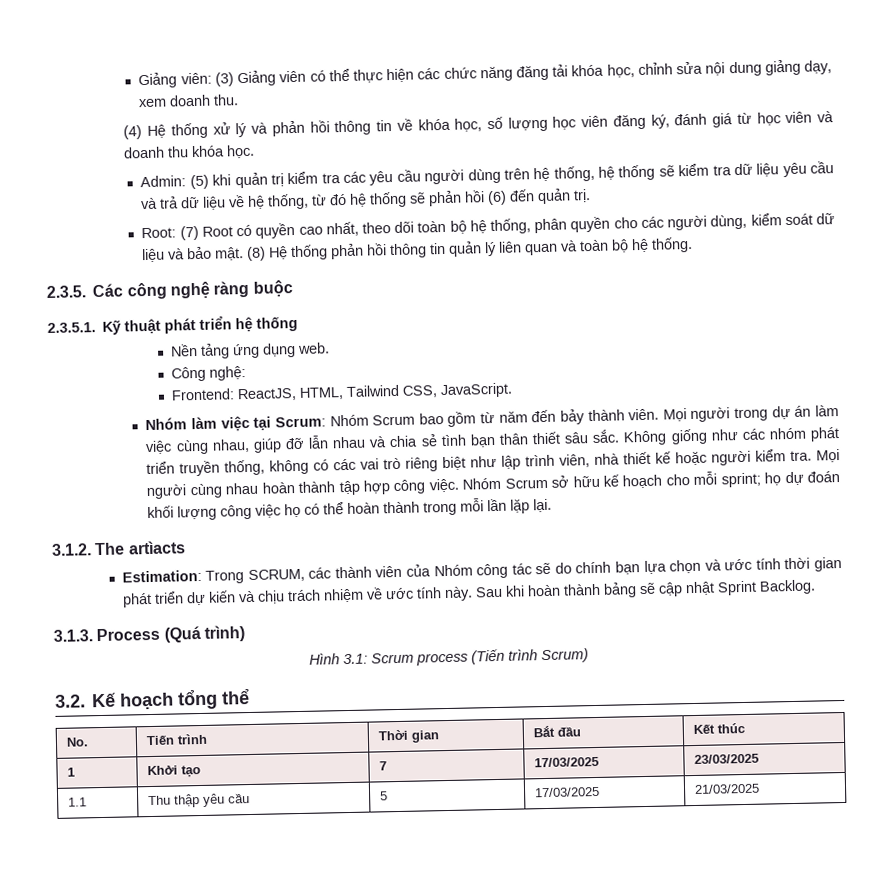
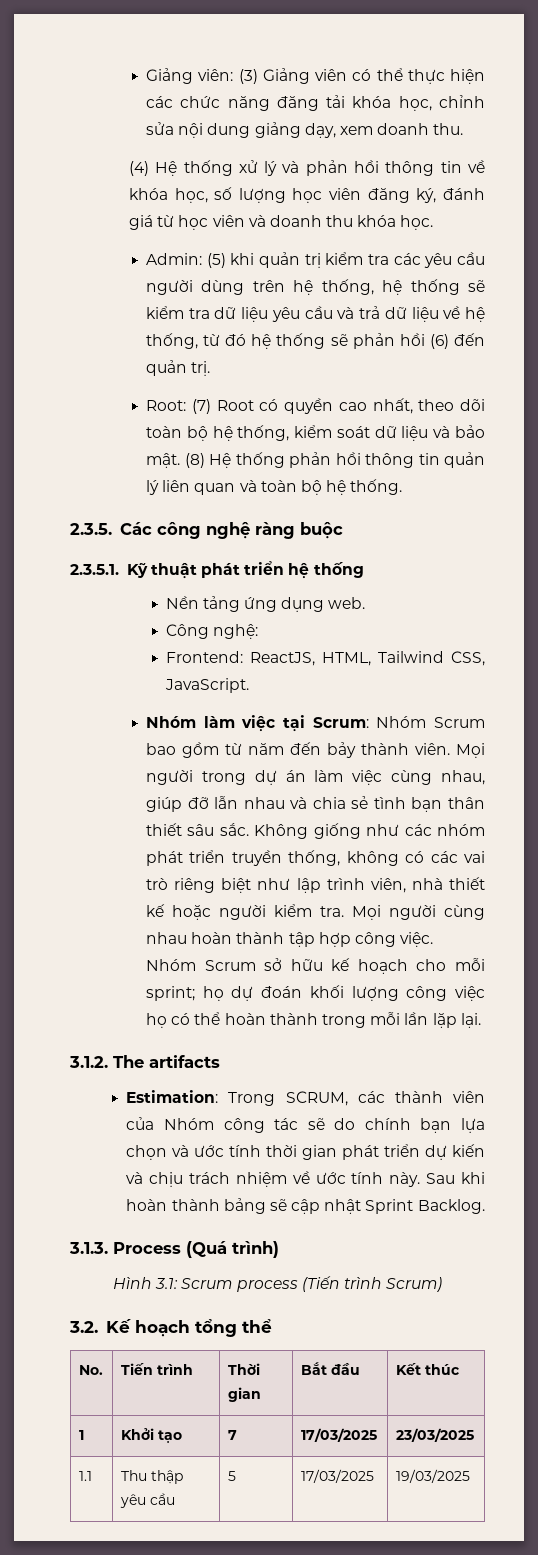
[534,214,748,234] phân quyền cho các người dùng, -> (290, 433) none
[127,540,186,555] artìacts -> [149,1055,220,1068] artifacts
[693,783,760,795] 21/03/2025 -> [395,1469,470,1483] 19/03/2025

